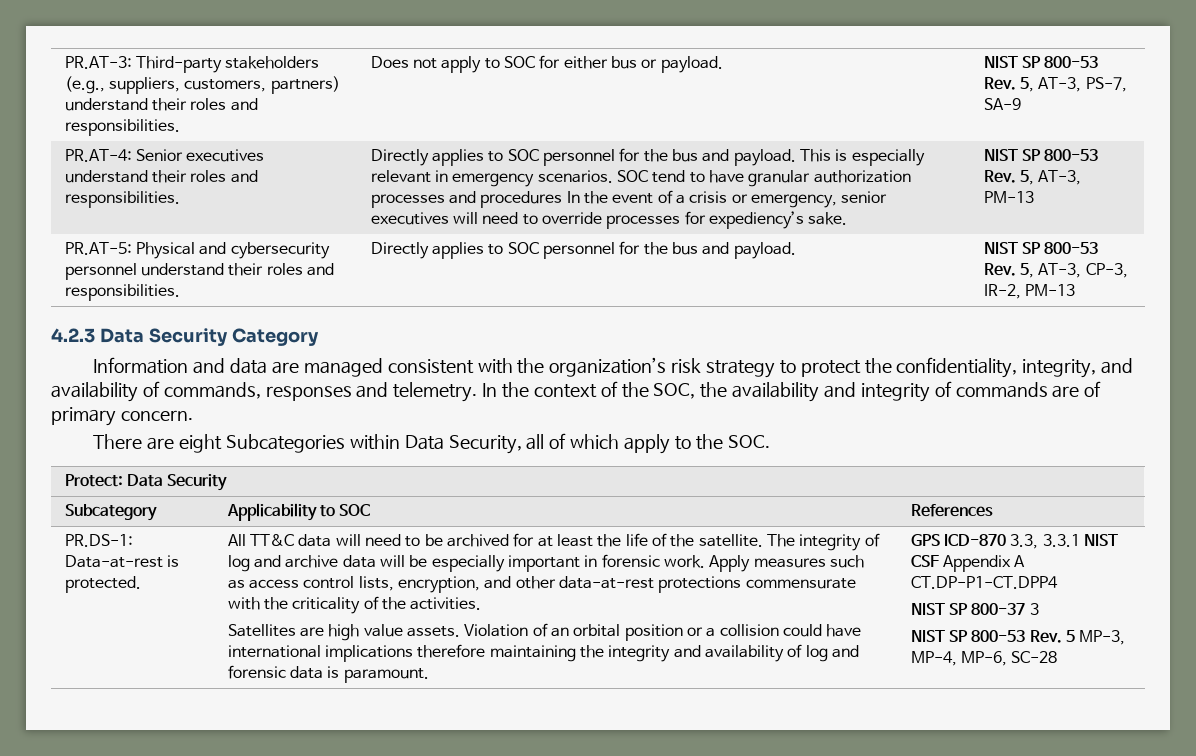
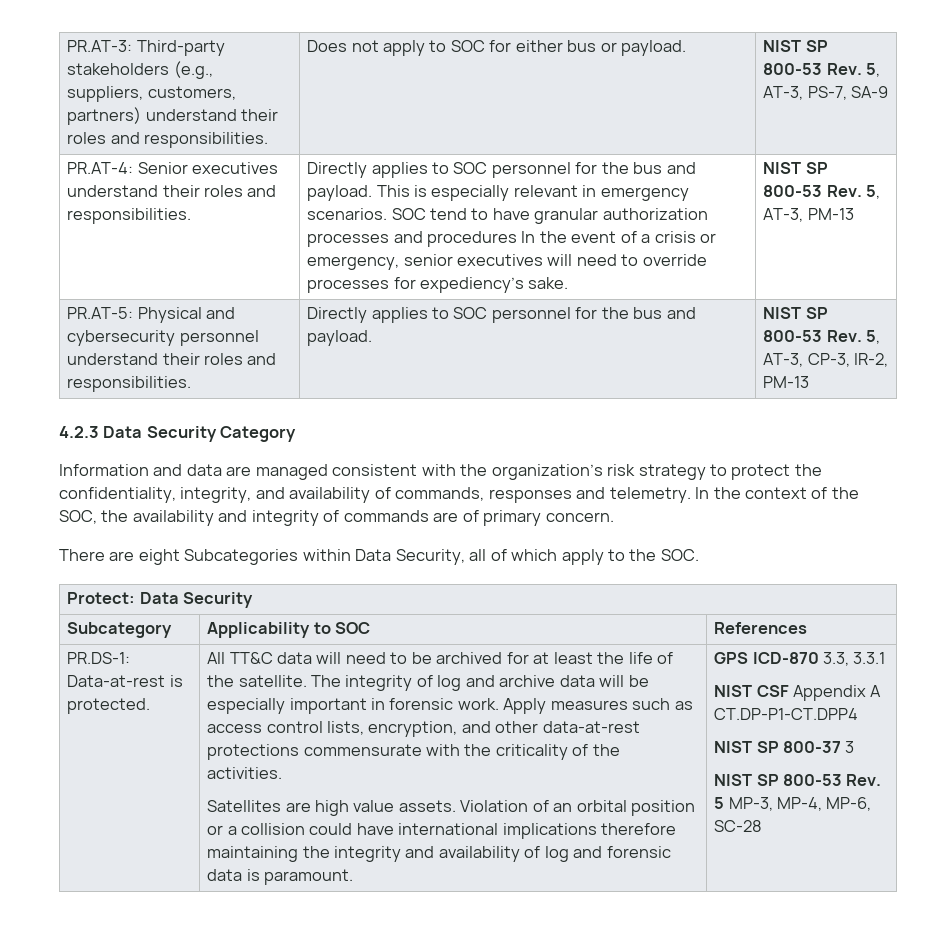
(1080, 540) none -> (886, 658) //

